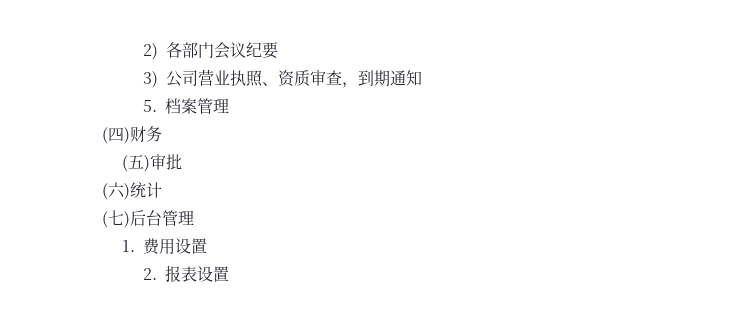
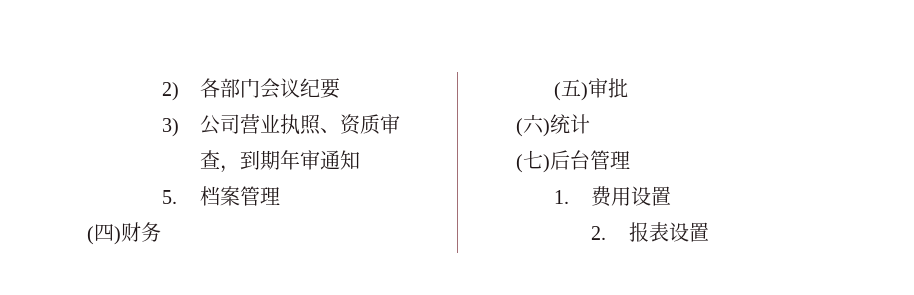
(391, 78) none -> [280,150,321,170] 年审

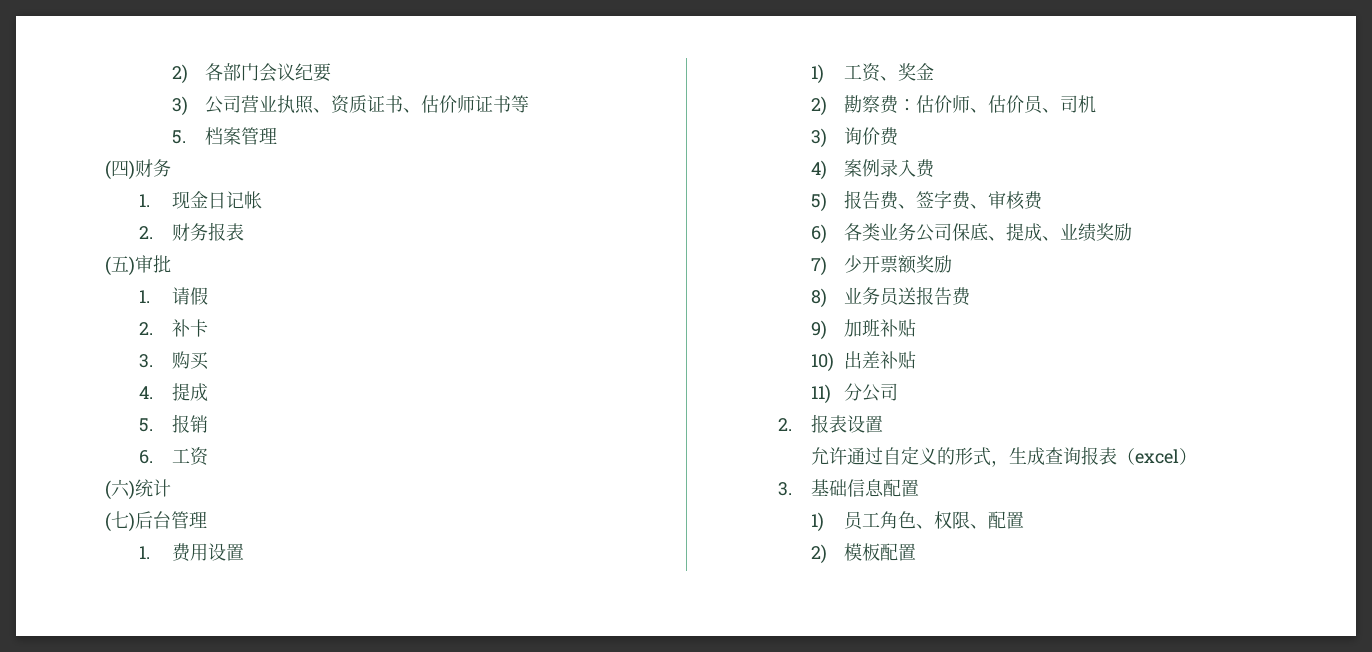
[380,114,401,134] [200,150,361,173] 审查，到期年审通知 -> [367,95,530,113] 证书、估价师证书等
[553,78,628,101] (五)审批 -> [138,191,262,209] [138,222,244,241] [105,255,172,276] [138,287,208,305] [138,319,208,337] [138,351,209,370] [138,383,208,401] [138,414,208,433] [138,447,209,466] 1.现金日记帐 // 2.财务报表 // (五)审批 // 1.请假 // 2.补卡 // 3.购买 // 4.提成 // 5.报销 // 6.工资
[591,222,690,242] 2.报表设 -> [810,63,935,84] [810,95,1097,116] [810,127,900,148] [810,159,936,180] [810,190,1044,212] [810,223,1133,244] [810,255,953,276] [810,286,972,308] [810,319,917,340] [810,351,917,372] [810,383,899,404] [777,414,883,433] [810,446,1197,467] [777,479,919,497] [810,511,1025,532] [810,543,899,564] 1)工资、奖金 // 2)勘察费：估价师、估价员、司机 // 3)询价费 // 4)案例录入费 // 5)报告费、签字费、审核费 // 6)各类业务公司保底、提成、业绩奖励 // 7)少开票额奖励 // 8)业务员送报告费 // 9)加班补贴 // 10)出差补贴 // 11)分公司 // 2.报表设置 // 允许通过自定义的形式，生成查询报表（excel） // 3.基础信息配置 // 1)员工角色、权限、配置 // 2)模板配

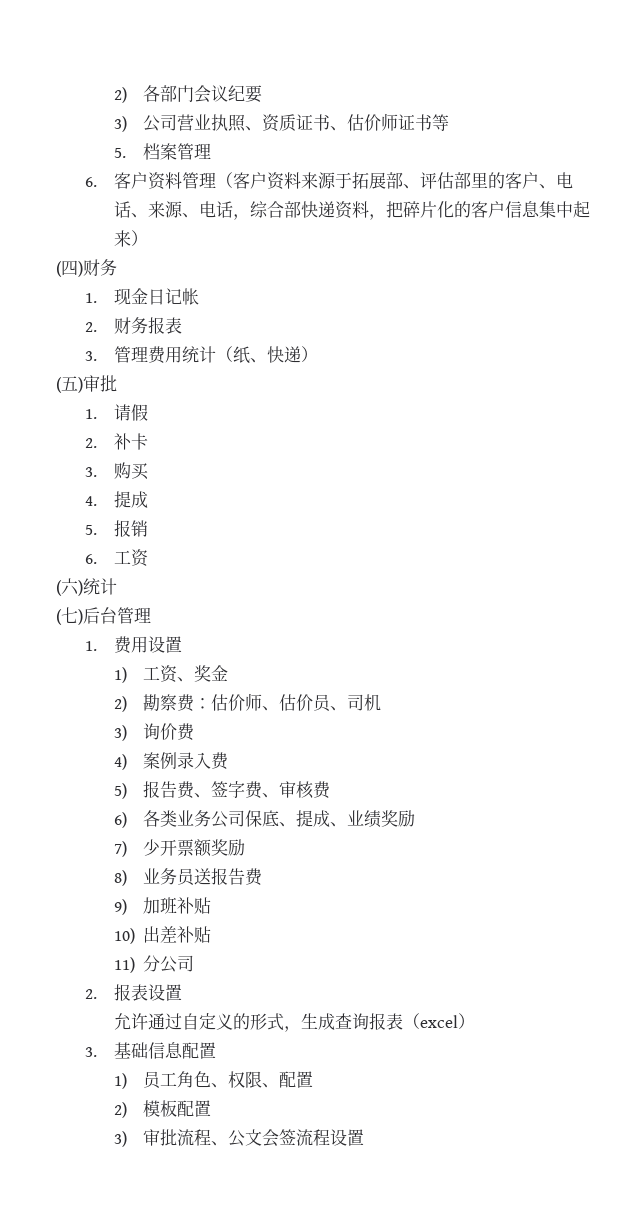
(278, 135) none -> [84,172,573,190] [113,201,590,220] [113,230,148,247] // 6.客户资料管理（客户资料来源于拓展部、评估部里的客户、电话、来源、电话，综合部快递资料，把碎片化的客户信息集中起来）
(244, 232) none -> [84,346,318,364] // 3.管理费用统计（纸、快递）
(917, 552) none -> [113,1129,364,1147] // 3)审批流程、公文会签流程设置

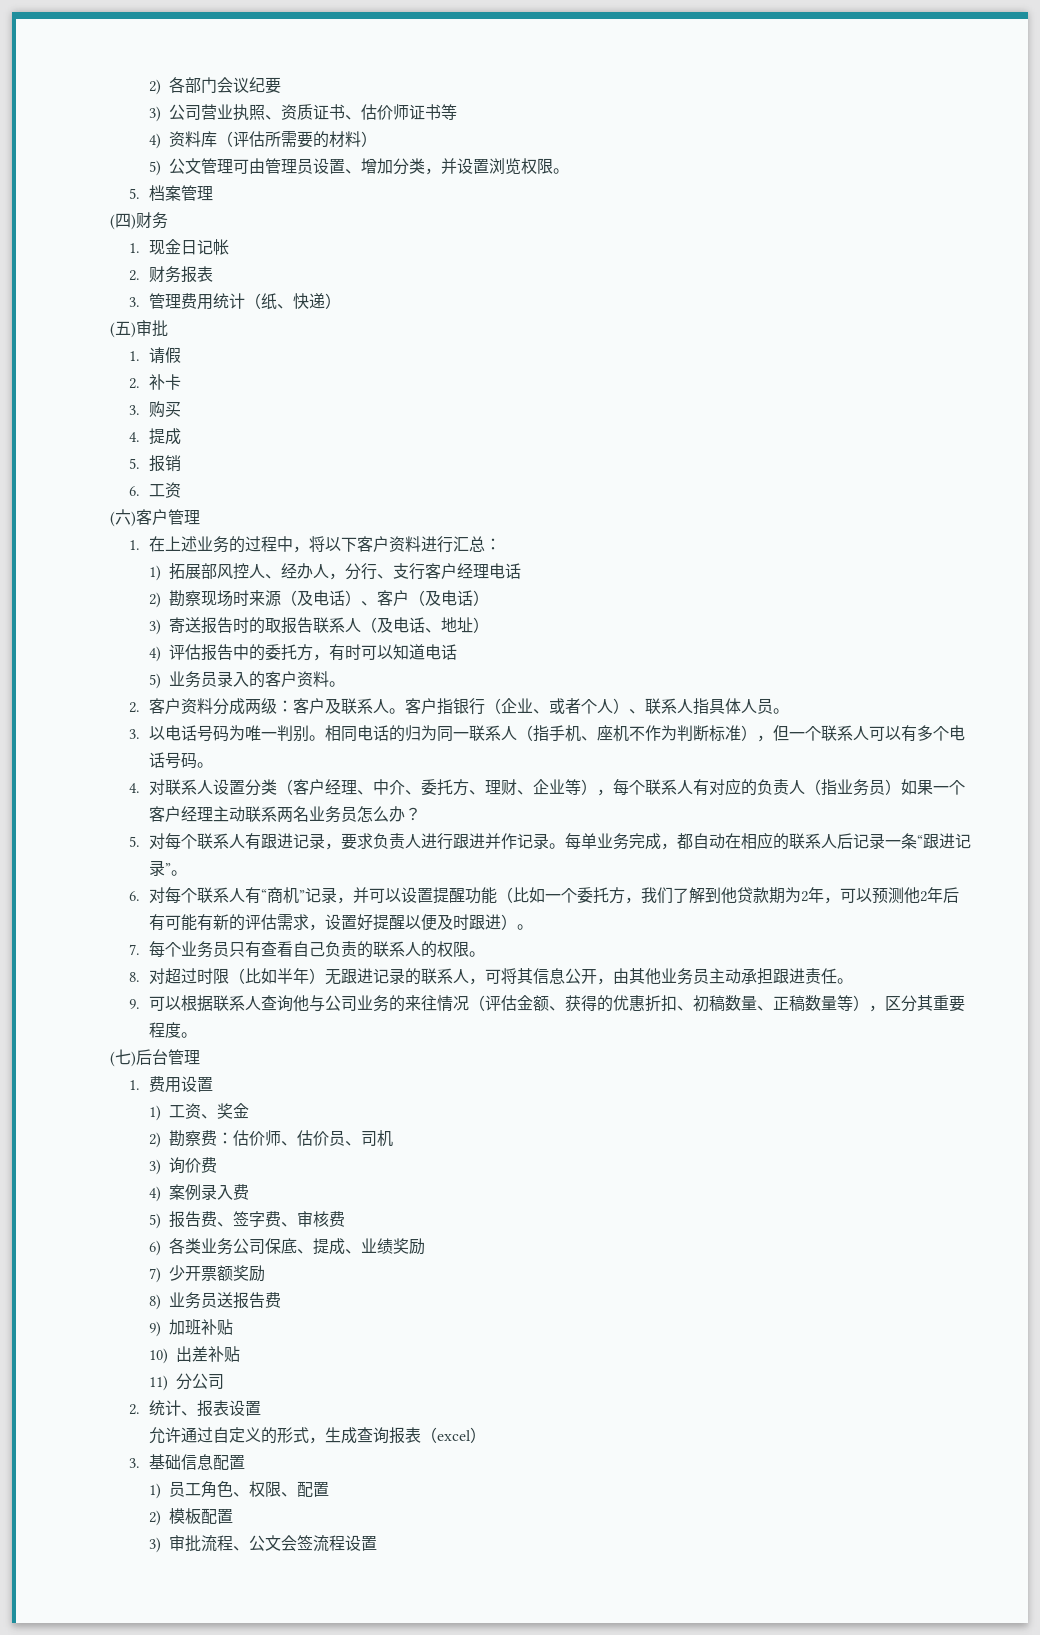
[113,143,211,160] [84,172,573,190] [113,201,590,220] [113,230,148,247] 5.档案管理 // 6.客户资料管理（客户资料来源于拓展部、评估部里的客户、电话、来源、电话，综合部快递资料，把碎片化的客户信息集中起来） -> [148,131,377,149] [148,158,569,176] [129,185,213,201] 4)资料库（评估所需要的材料） // 5)公文管理可由管理员设置、增加分类，并设置浏览权限。 // 5.档案管理
[82,578,117,595] 统计 -> [136,509,201,525] [129,536,501,553] [148,563,521,581] [148,590,489,608] [148,617,489,635] [148,644,457,662] [148,671,345,689] [129,698,789,715] [129,725,965,742] [148,752,213,769] [129,778,965,796] [148,806,421,823] [129,832,971,850] [148,860,187,876] [129,887,959,904] [148,914,533,931] [129,941,485,958] [129,968,853,985] [129,995,965,1012] [148,1022,197,1038] 客户管理 // 1.在上述业务的过程中，将以下客户资料进行汇总： // 1)拓展部风控人、经办人，分行、支行客户经理电话 // 2)勘察现场时来源（及电话）、客户（及电话） // 3)寄送报告时的取报告联系人（及电话、地址） // 4)评估报告中的委托方，有时可以知道电话 // 5)业务员录入的客户资料。 // 2.客户资料分成两级：客户及联系人。客户指银行（企业、或者个人）、联系人指具体人员。 // 3.以电话号码为唯一判别。相同电话的归为同一联系人（指手机、座机不作为判断标准），但一个联系人可以有多个电话号码。 // 4.对联系人设置分类（客户经理、中介、委托方、理财、企业等），每个联系人有对应的负责人（指业务员）如果一个客户经理主动联系两名业务员怎么办？ // 5.对每个联系人有跟进记录，要求负责人进行跟进并作记录。每单业务完成，都自动在相应的联系人后记录一条“跟进记录”。 // 6.对每个联系人有“商机”记录，并可以设置提醒功能（比如一个委托方，我们了解到他贷款期为2年，可以预测他2年后有可能有新的评估需求，设置好提醒以便及时跟进）。 // 7.每个业务员只有查看自己负责的联系人的权限。 // 8.对超过时限（比如半年）无跟进记录的联系人，可将其信息公开，由其他业务员主动承担跟进责任。 // 9.可以根据联系人查询他与公司业务的来往情况（评估金额、获得的优惠折扣、初稿数量、正稿数量等），区分其重要程度。
(97, 994) none -> [148,1400,197,1416] 统计、

